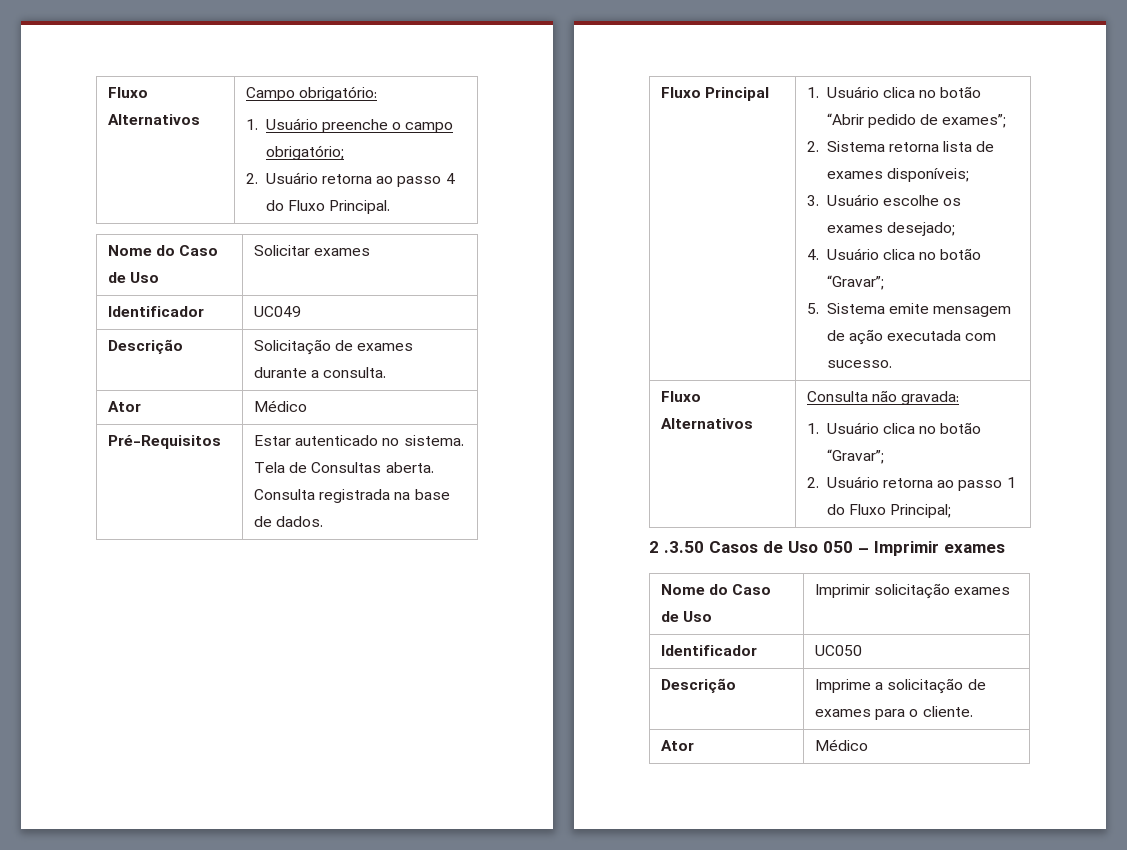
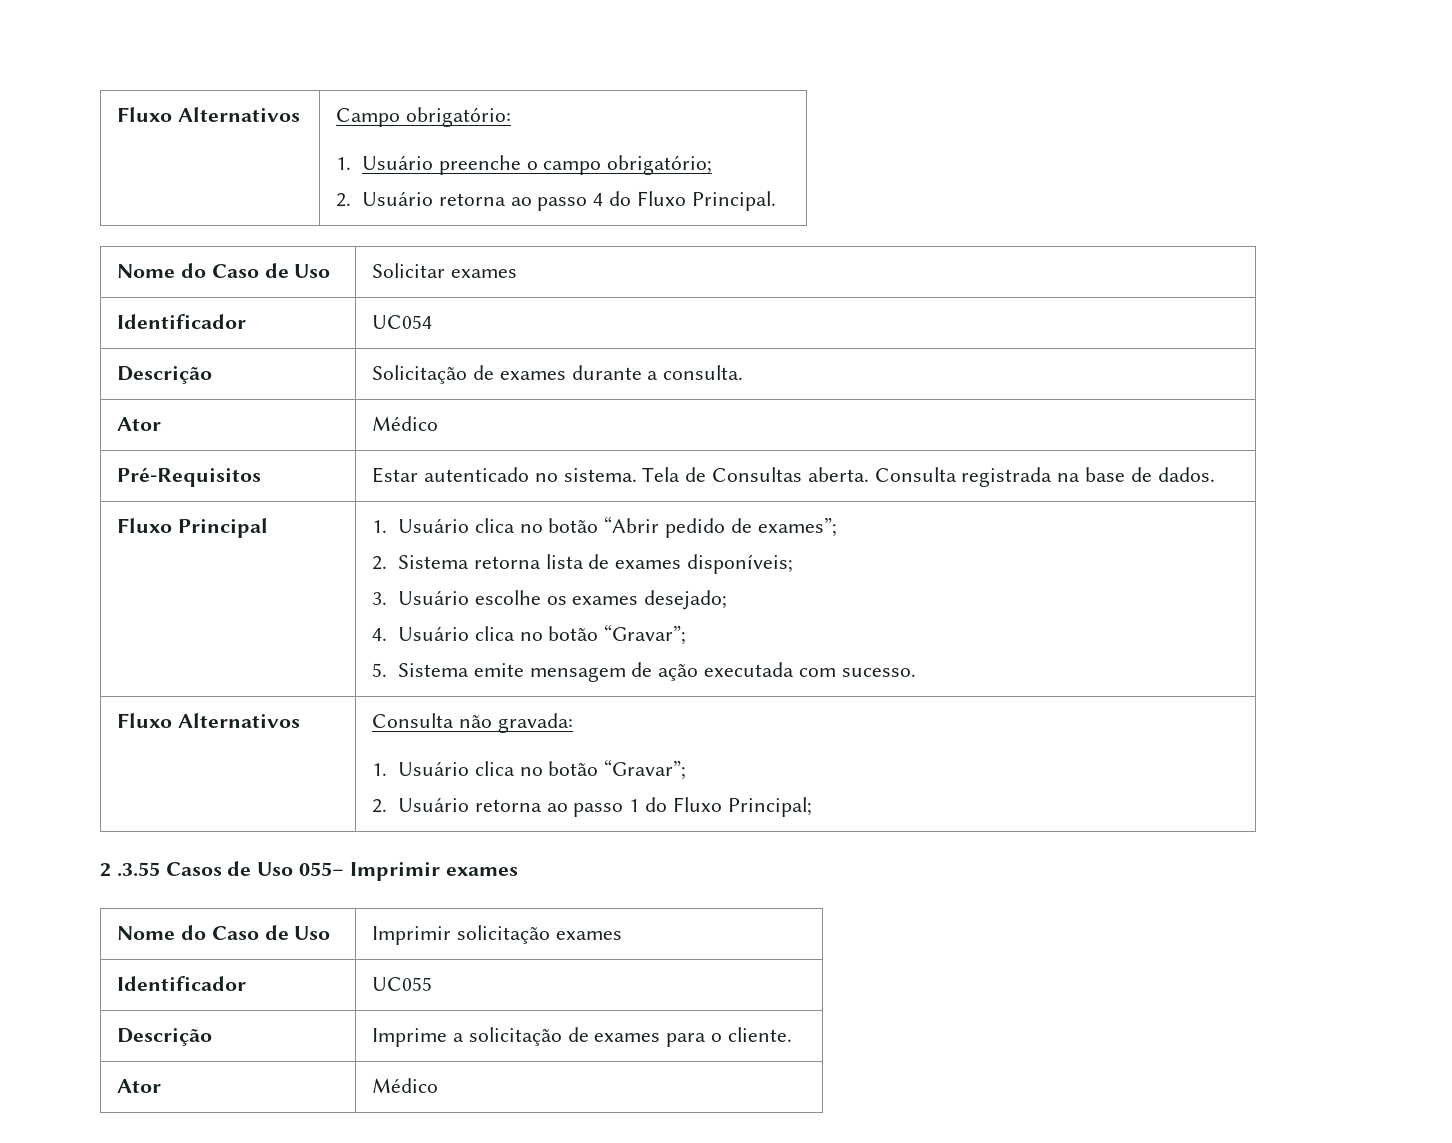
[254,306,302,317] UC049 -> [372,315,433,329] UC054
[664,541,704,553] .3.50 -> [116,862,160,877] .3.55
[823,541,869,553] 050 – -> [299,862,345,876] 055–
[815,645,863,656] UC050 -> [372,977,433,991] UC055

